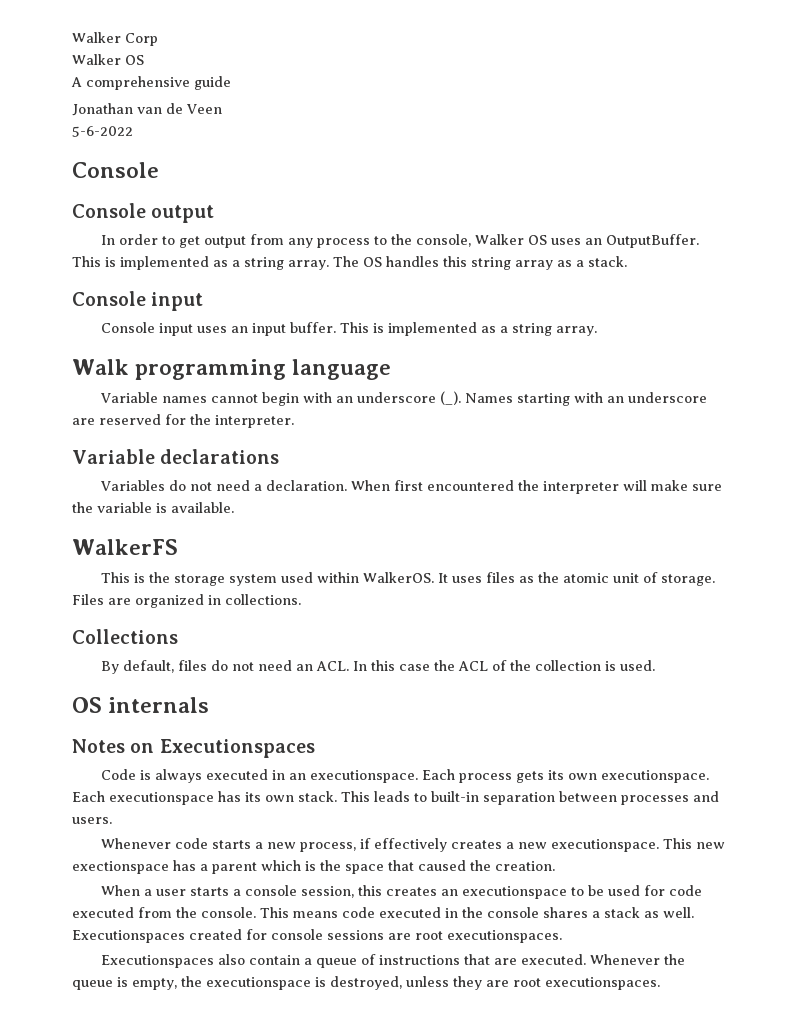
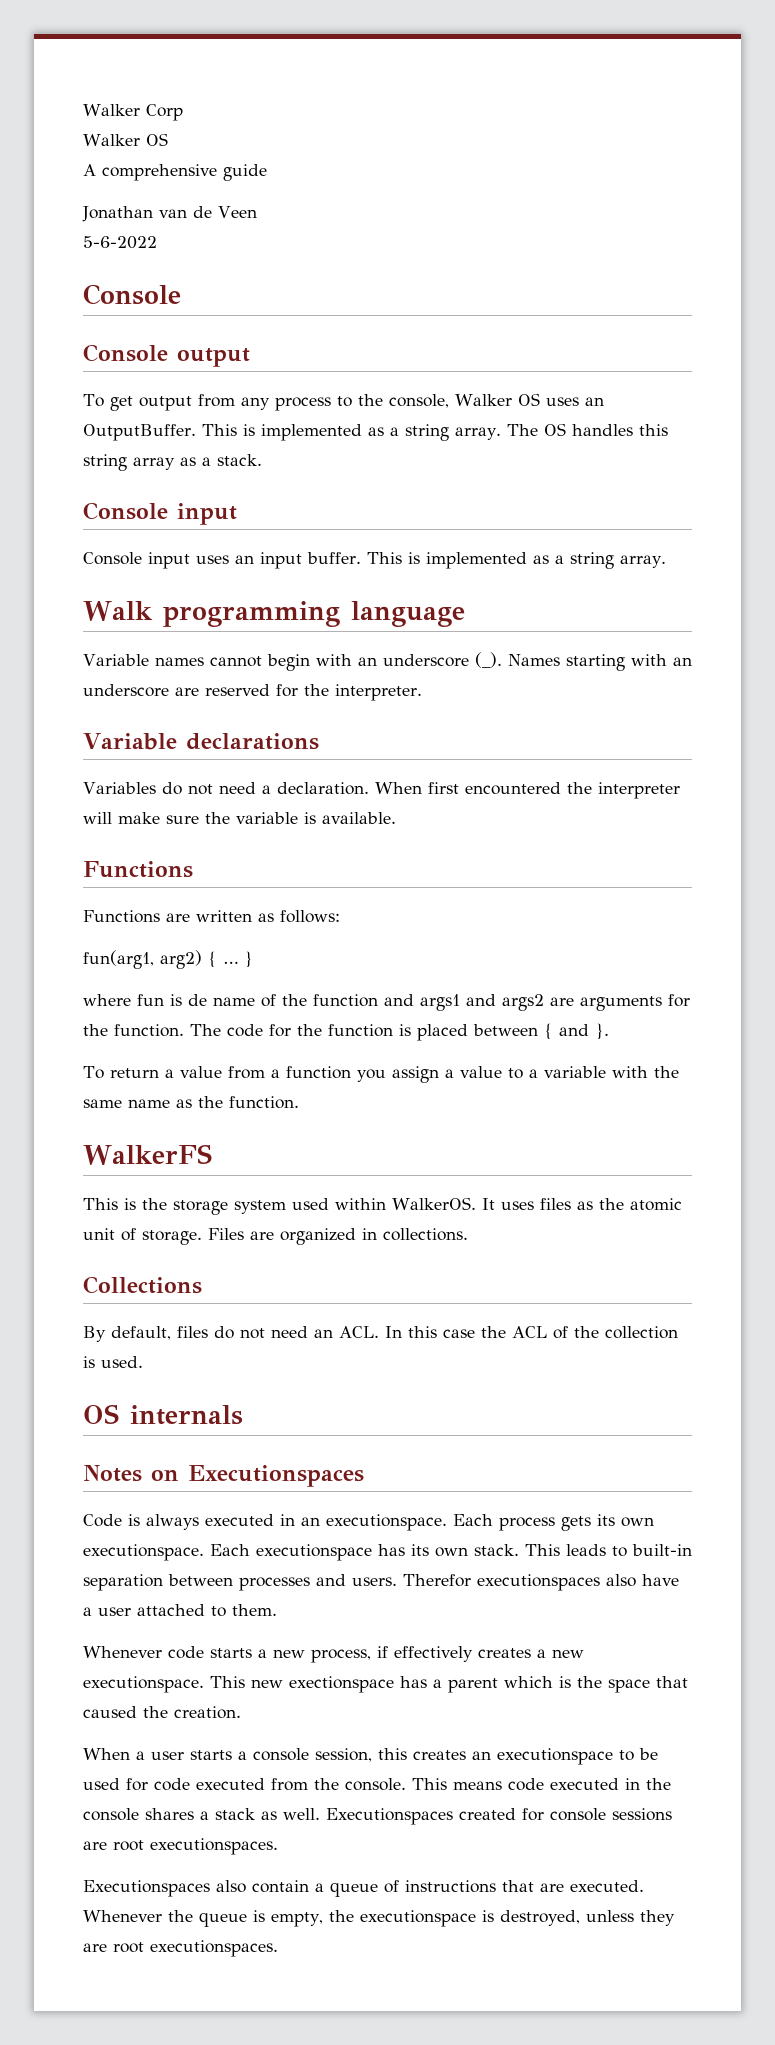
[101,234,176,245] In order to -> [83,394,104,407] To
(234, 507) none -> [83,861,193,878] [83,910,340,923] [83,950,253,969] [83,994,690,1011] [83,1023,609,1041] [83,1066,679,1083] [83,1096,299,1109] // Functions // Functions are written as follows: // fun(arg1, arg2) { … } // where fun is de name of the function and args1 and args2 are arguments for the function. The code for the function is placed between { and }. // To return a value from a function you assign a value to a variable with the same name as the function.
(112, 820) none -> [403,1574,679,1591] [83,1604,277,1617] Therefor executionspaces also have a user attached to them.

